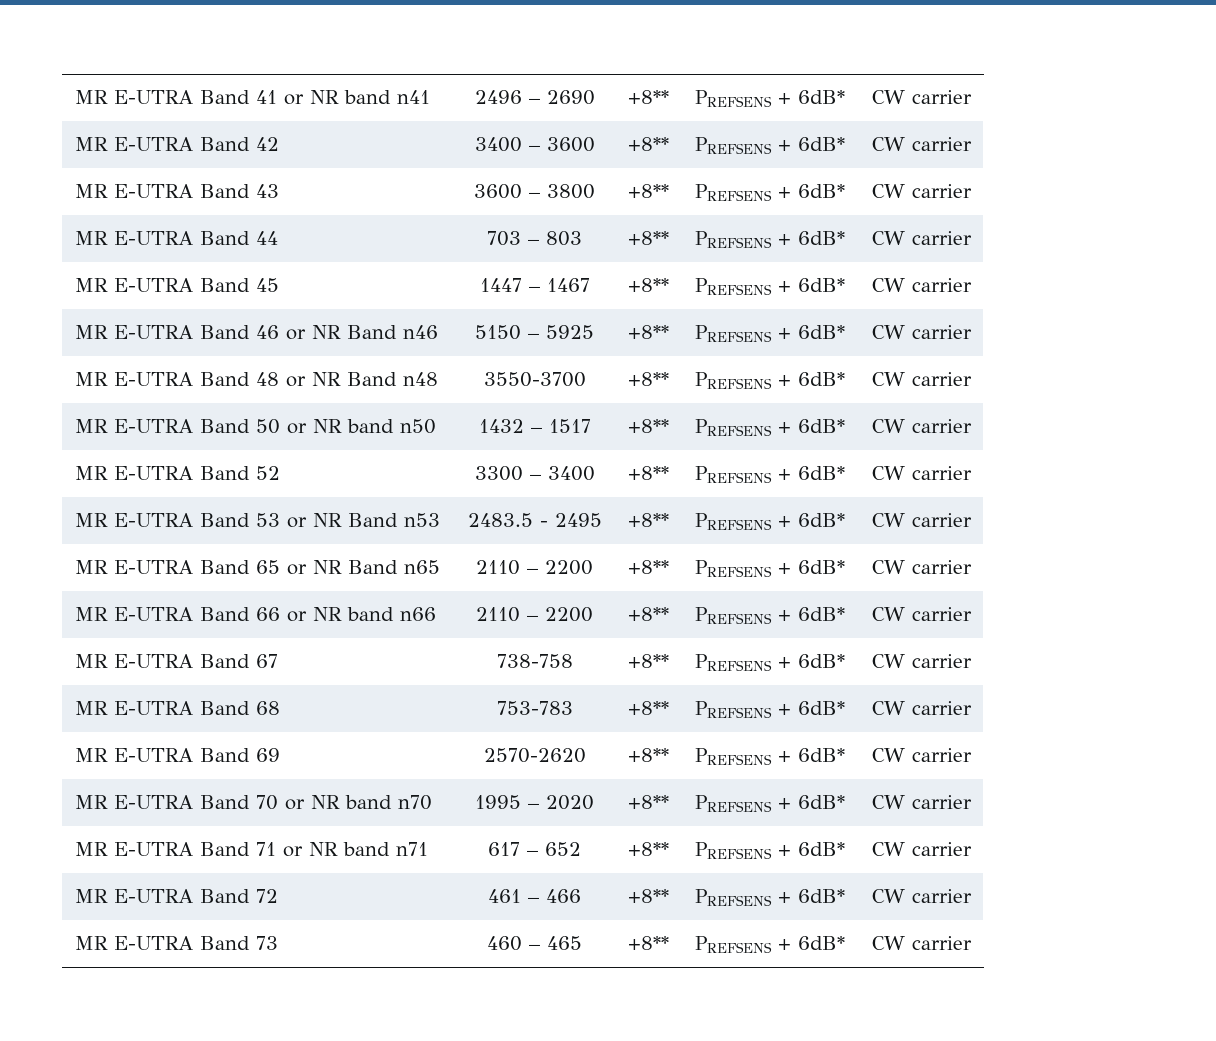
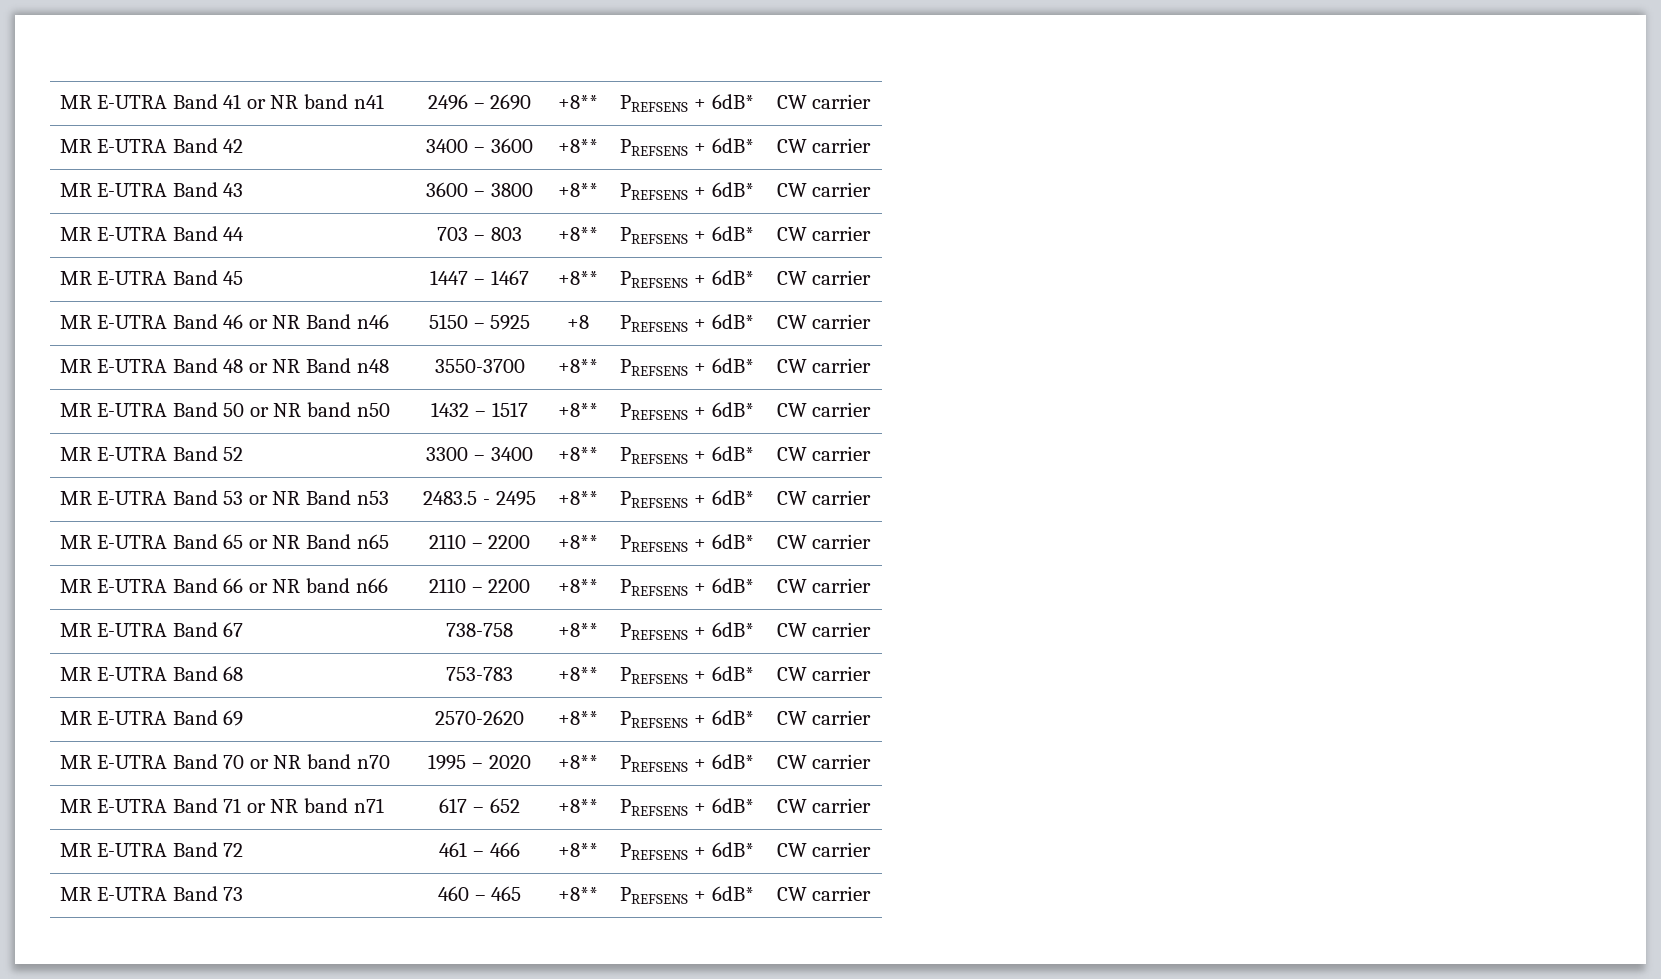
[627,325,669,339] +8** -> [567,315,589,329] +8

